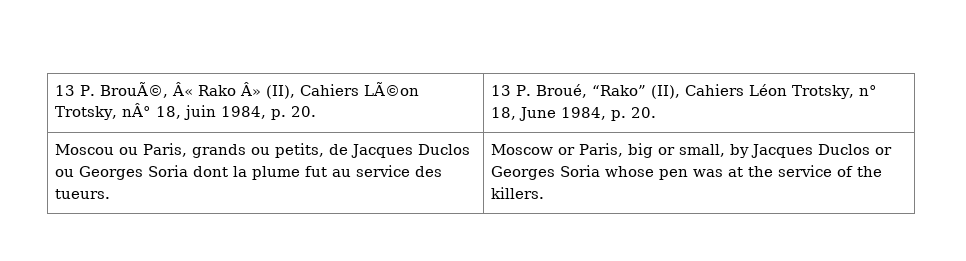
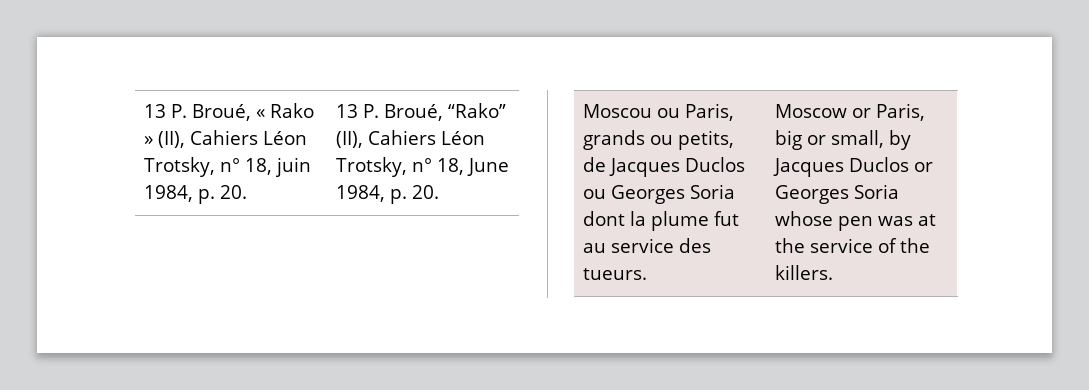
[55,82,420,99] [55,103,152,120] 13 P. BrouÃ©, Â« Rako Â» (II), Cahiers LÃ©on Trotsky, nÂ° -> [144,103,315,121] [144,130,308,148] [144,157,241,177] 13 P. Broué, « Rako » (II), Cahiers Léon Trotsky, n°

